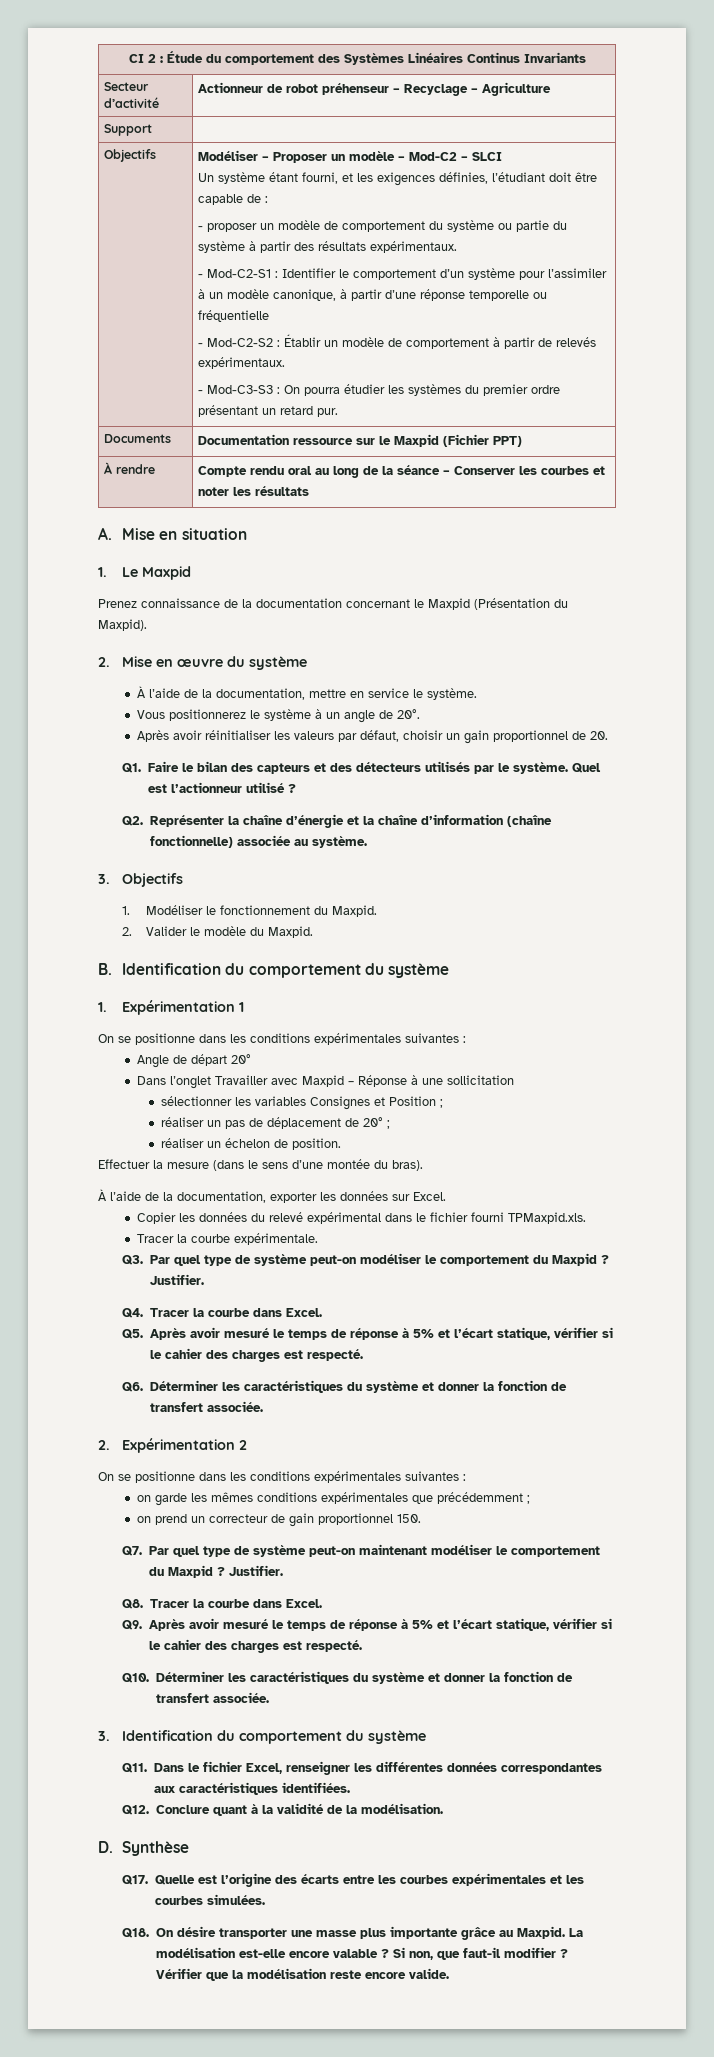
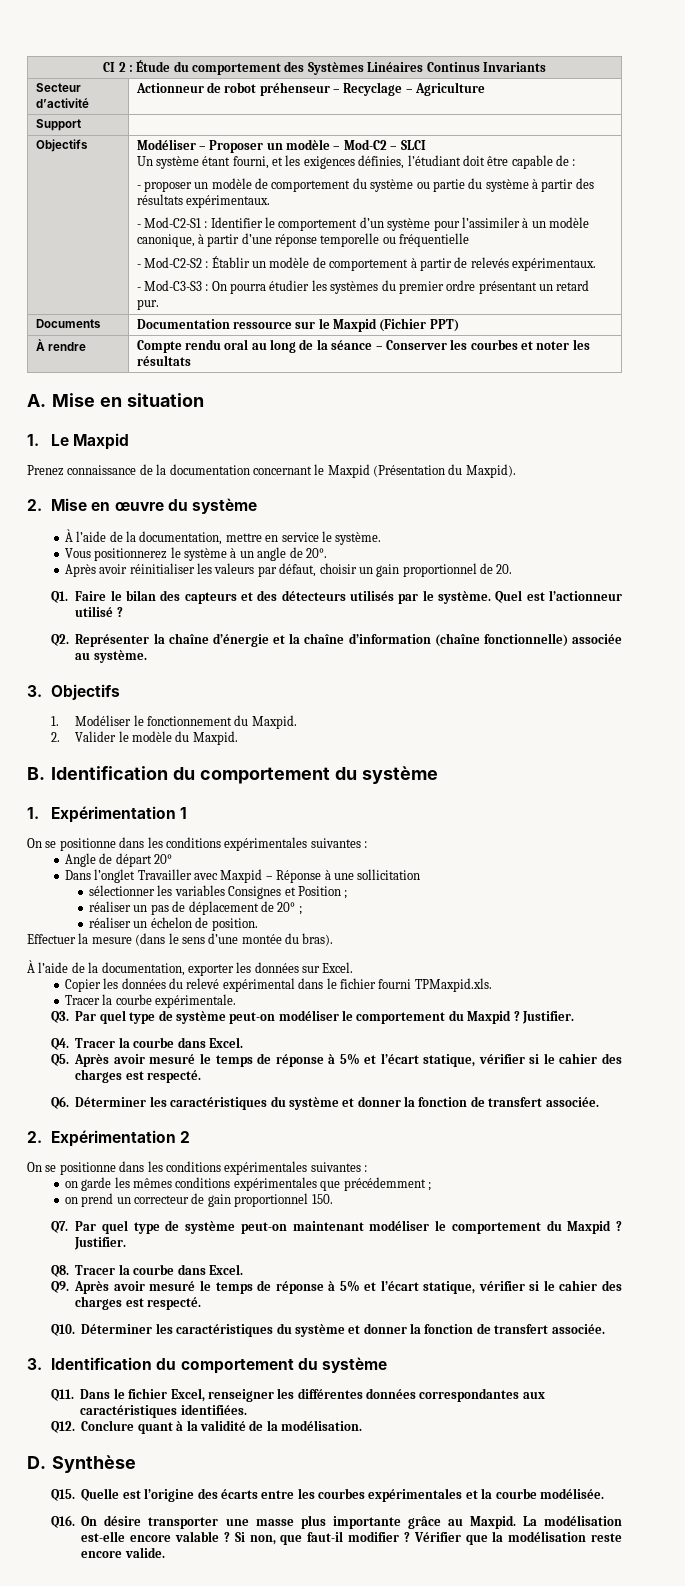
[122,1875,149,1885] Q17. -> [51,1489,76,1501] Q15.
[565,1875,584,1884] [154,1894,265,1905] [122,1928,150,1938] les courbes simulées. // Q18. -> [481,1488,604,1499] [51,1515,76,1528] la courbe modélisée. // Q16.

